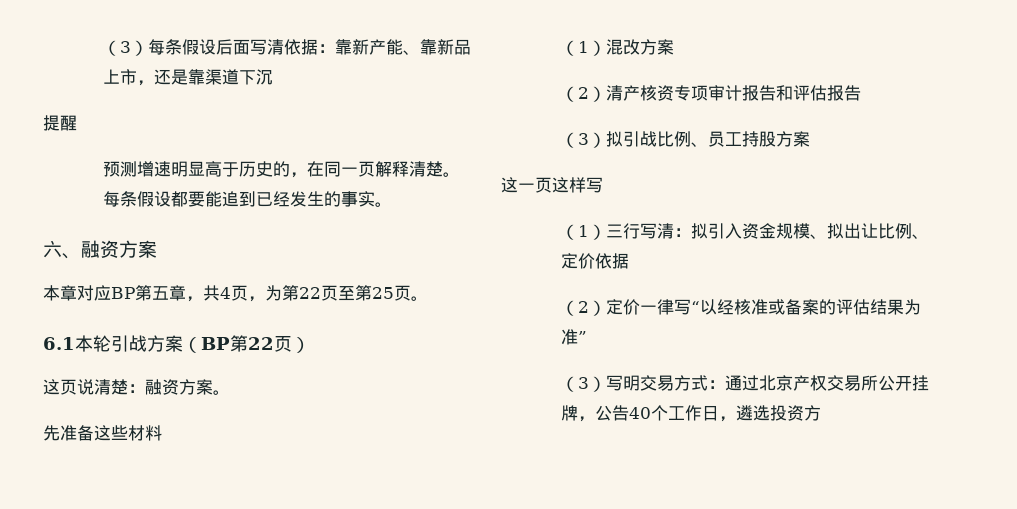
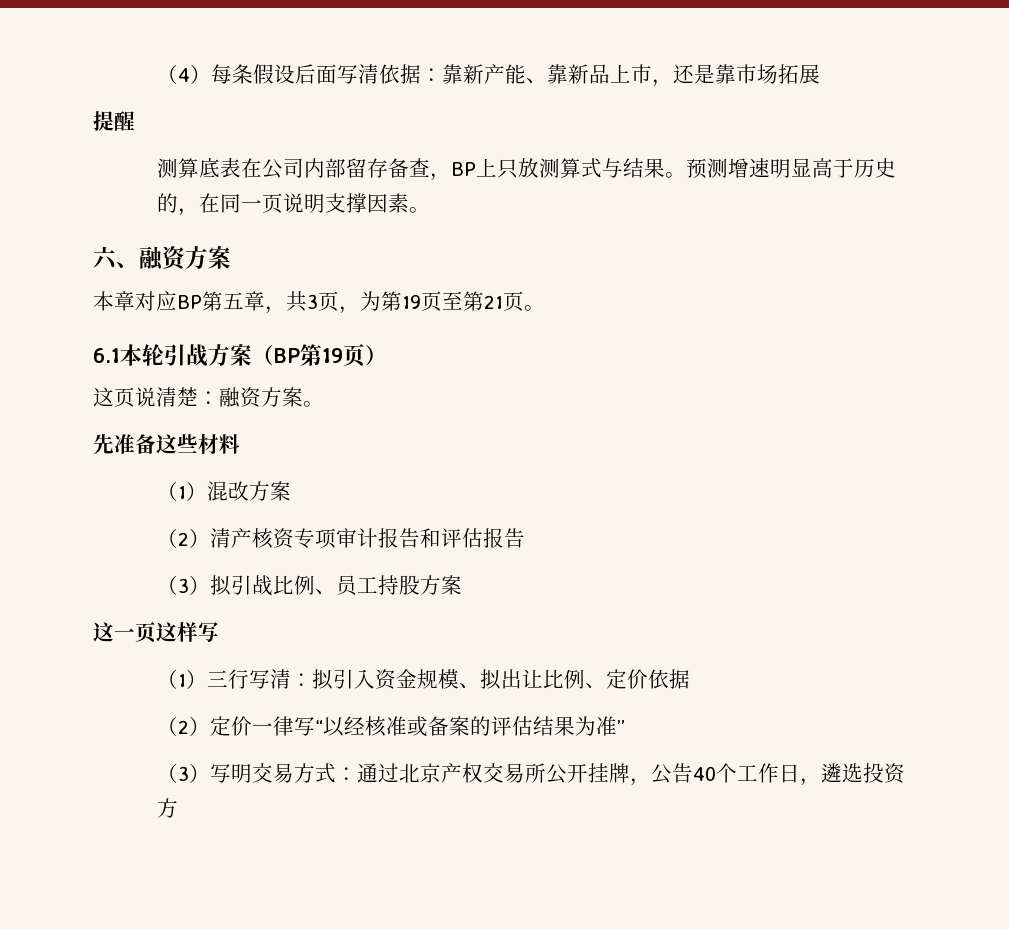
[102,40,131,56] （3 -> [157,64,191,84] （4
[204,69,273,85] 渠道下沉 -> [736,64,821,84] 市场拓展
(77, 123) none -> [157,158,687,181] 测算底表在公司内部留存备查，BP上只放测算式与结果。
[374,161,460,177] [102,191,375,207] 解释清楚。每条假设都要能追到已经发生的事实 -> [283,193,410,213] 说明支撑因素
[220,287,231,299] 4 -> [307,294,318,309] 3
[299,285,394,301] 22页至第25 -> [402,291,503,311] 19页至第21
[248,337,274,350] 22 -> [322,348,343,363] 19

